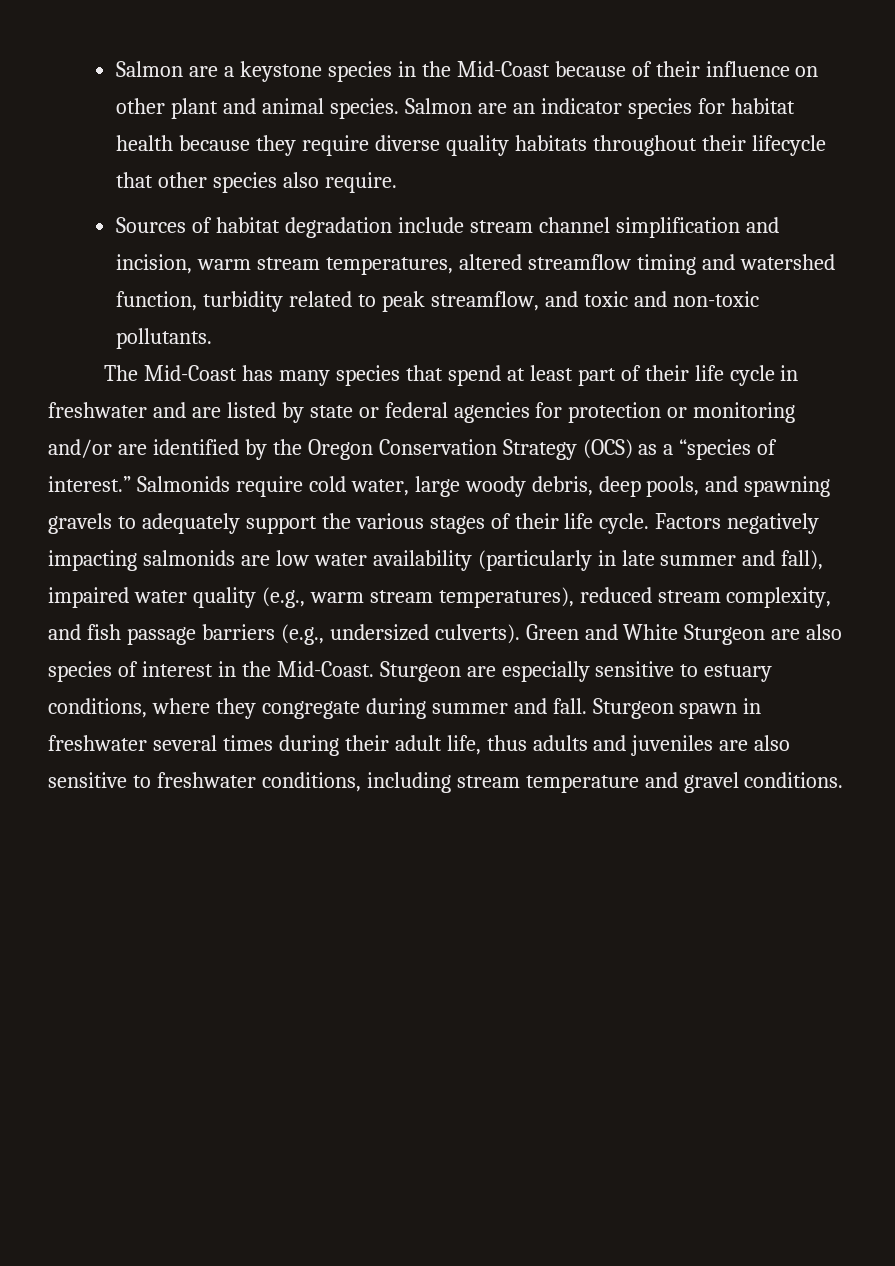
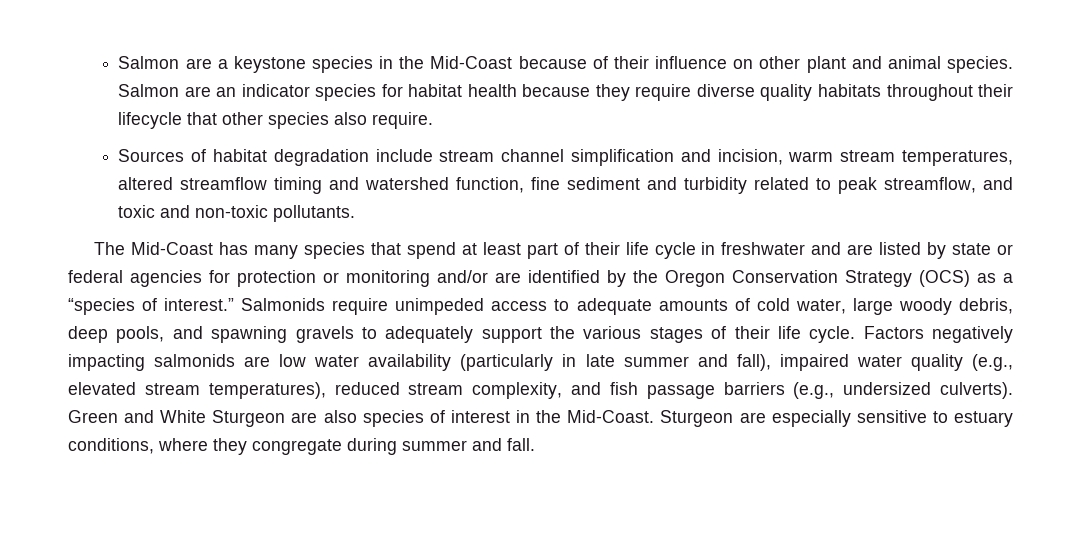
(198, 301) none -> [531,177,678,190] fine sediment and
(303, 486) none -> [395,298,750,315] unimpeded access to adequate amounts of
[309,592,364,603] warm -> [68,382,136,395] elevated
[592,698,762,719] [48,735,791,756] [48,772,844,793] Sturgeon spawn in freshwater several times during their adult life, thus adults and juveniles are also sensitive to freshwater conditions, including stream temperature and gravel conditions. -> (535, 444) none

